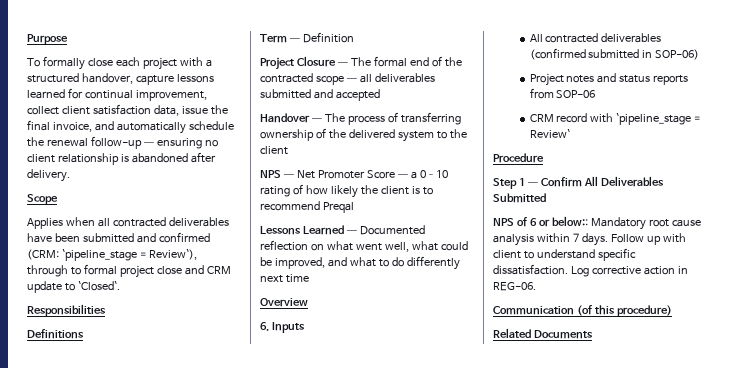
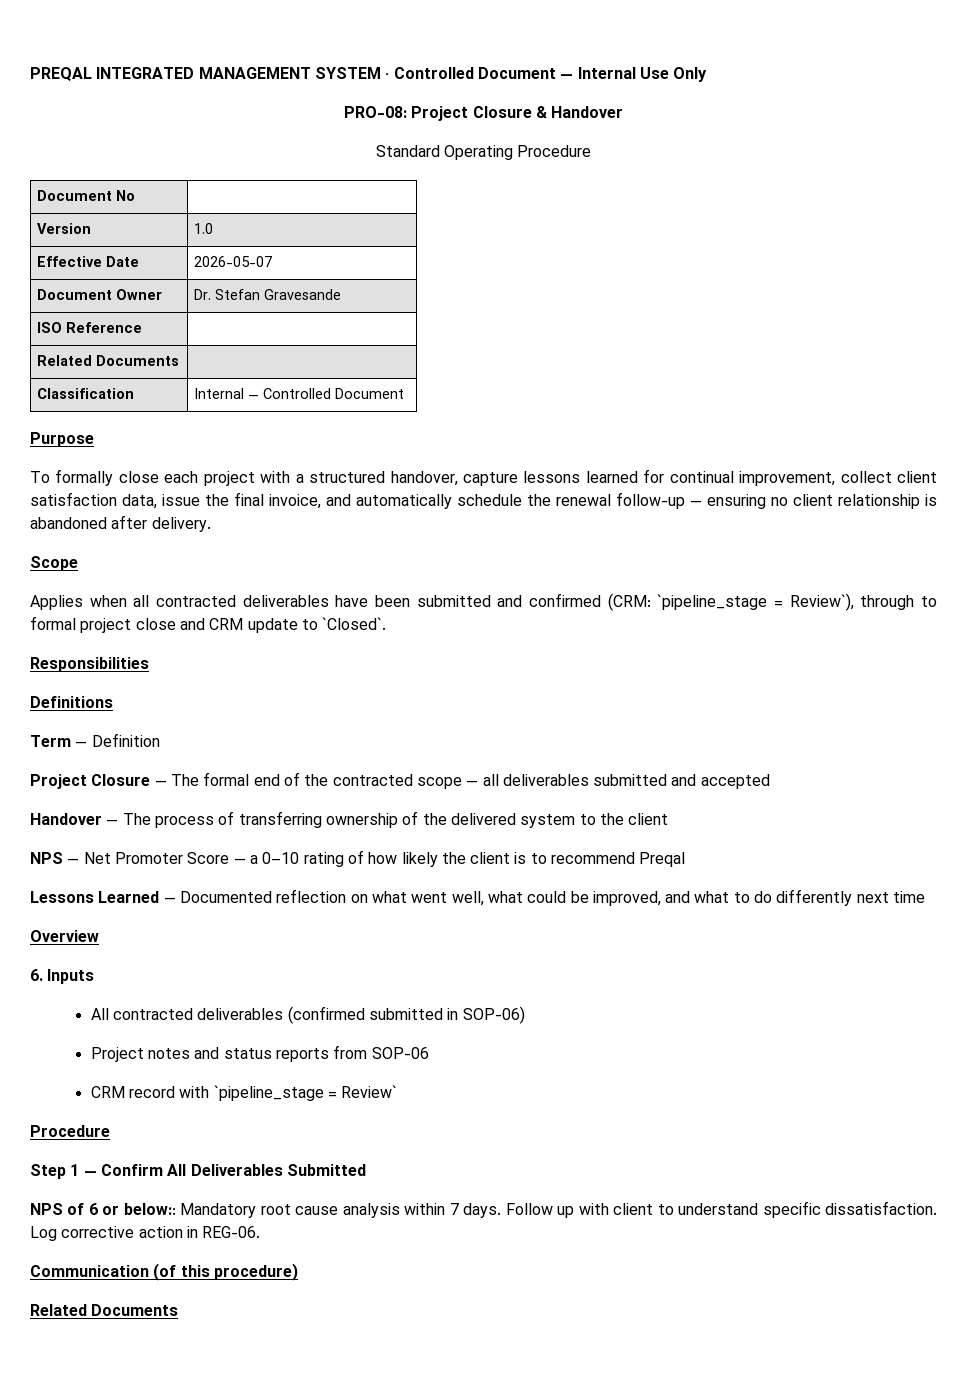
(27, 39) none -> [30,67,708,82] [343,106,624,121] [375,145,592,160] [36,190,135,201] [36,223,91,234] [193,223,213,234] [36,256,139,267] [193,256,272,267] [36,289,162,300] [193,289,341,300] [36,322,142,333] [36,355,179,366] [36,388,134,399] [193,388,404,399] PREQAL INTEGRATED MANAGEMENT SYSTEM · Controlled Document — Internal Use Only // PRO-08: Project Closure & Handover // Standard Operating Procedure // Document No | // Version | 1.0 // Effective Date | 2026-05-07 // Document Owner | Dr. Stefan Gravesande // ISO Reference | // Related Documents | // Classification | Internal — Controlled Document //

